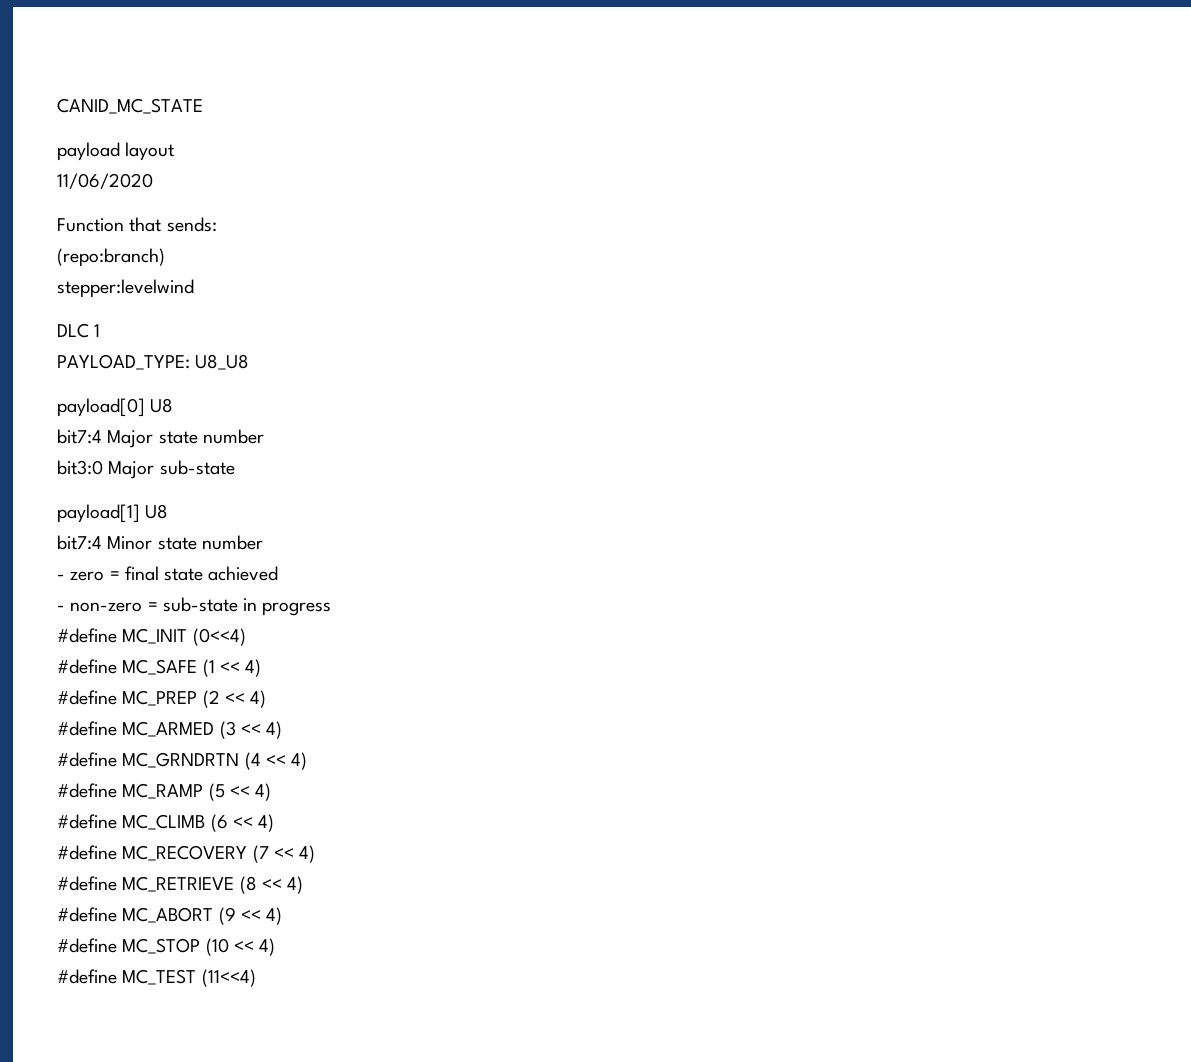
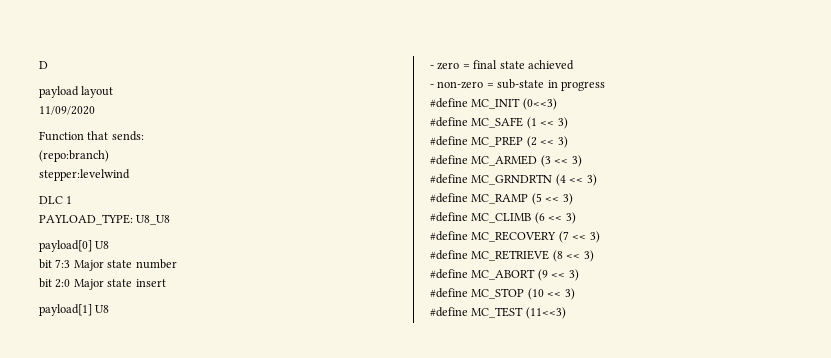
[57,98,203,114] CANID_MC_STATE -> [39,61,48,69] D
[57,173,153,189] 11/06/2020 -> [39,106,95,115] 11/09/2020
[57,429,102,444] bit7:4 -> [39,259,71,269] bit 7:3
[57,460,235,479] [57,504,169,523] [57,535,263,550] bit3:0 Major sub-state // payload[1] U8 // bit7:4 Minor state number -> [39,278,166,290] [39,304,110,316] bit 2:0 Major state insert // payload[1] U8
[192,628,246,646] (0<<4) -> [522,98,557,110] (0<<3)
[245,659,262,677] 4) -> [557,117,568,129] 3)
[250,690,267,708] 4) -> [557,136,568,148] 3)
[266,721,283,739] 4) -> [571,155,582,167] 3)
[291,752,308,770] 4) -> [586,174,597,186] 3)
[255,783,272,801] 4) -> [562,193,573,205] 3)
[258,814,275,832] 4) -> [565,212,576,224] 3)
[299,845,316,863] 4) -> [589,231,600,243] 3)
[287,876,304,894] 4) -> [583,250,594,262] 3)
[266,907,283,925] 4) -> [568,269,579,281] 3)
[259,938,276,956] 4) -> [564,288,575,300] 3)
[201,969,256,987] (11<<4) -> [525,307,566,319] (11<<3)

